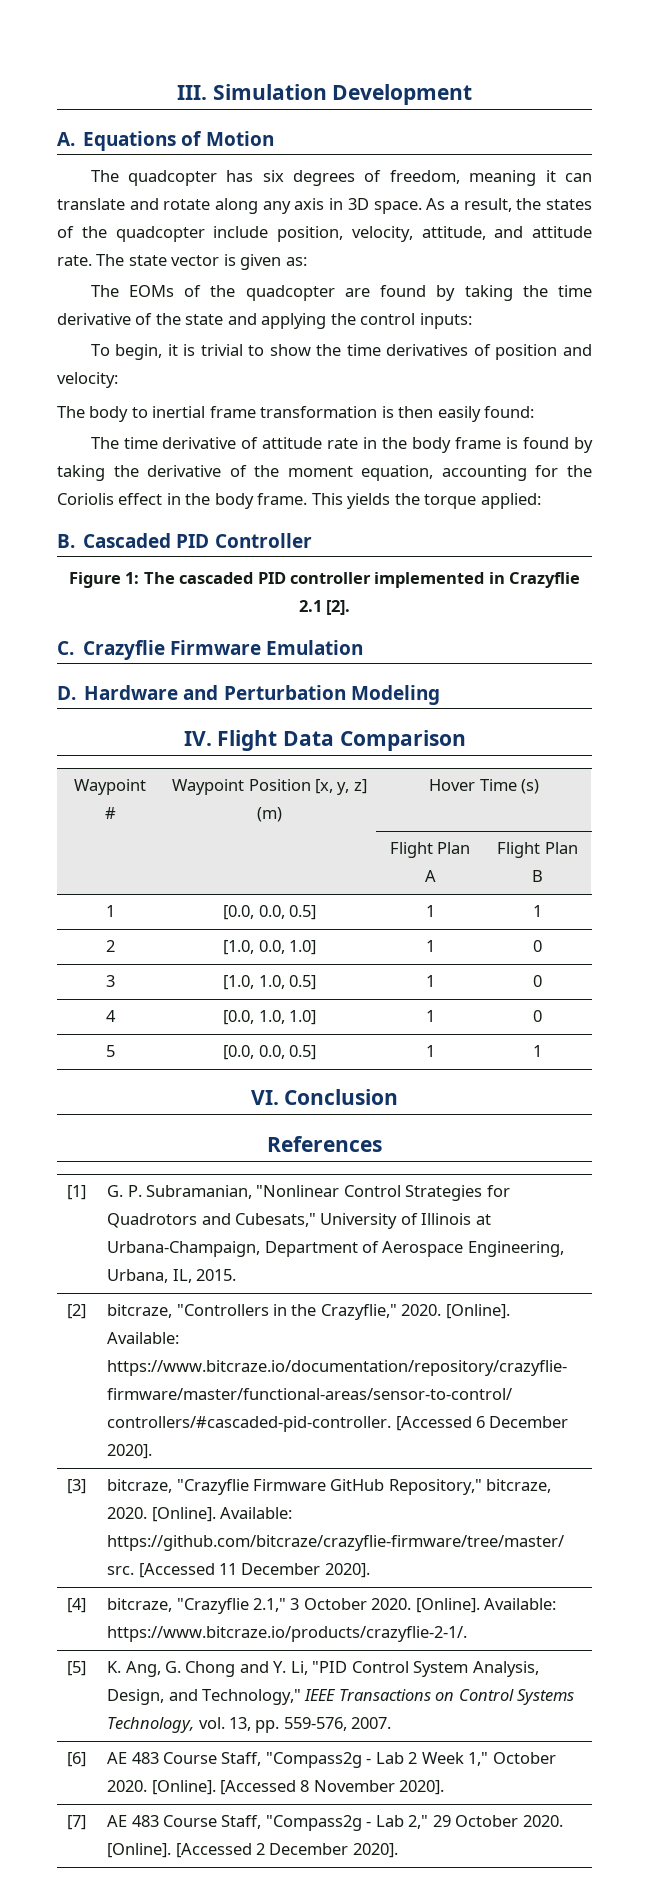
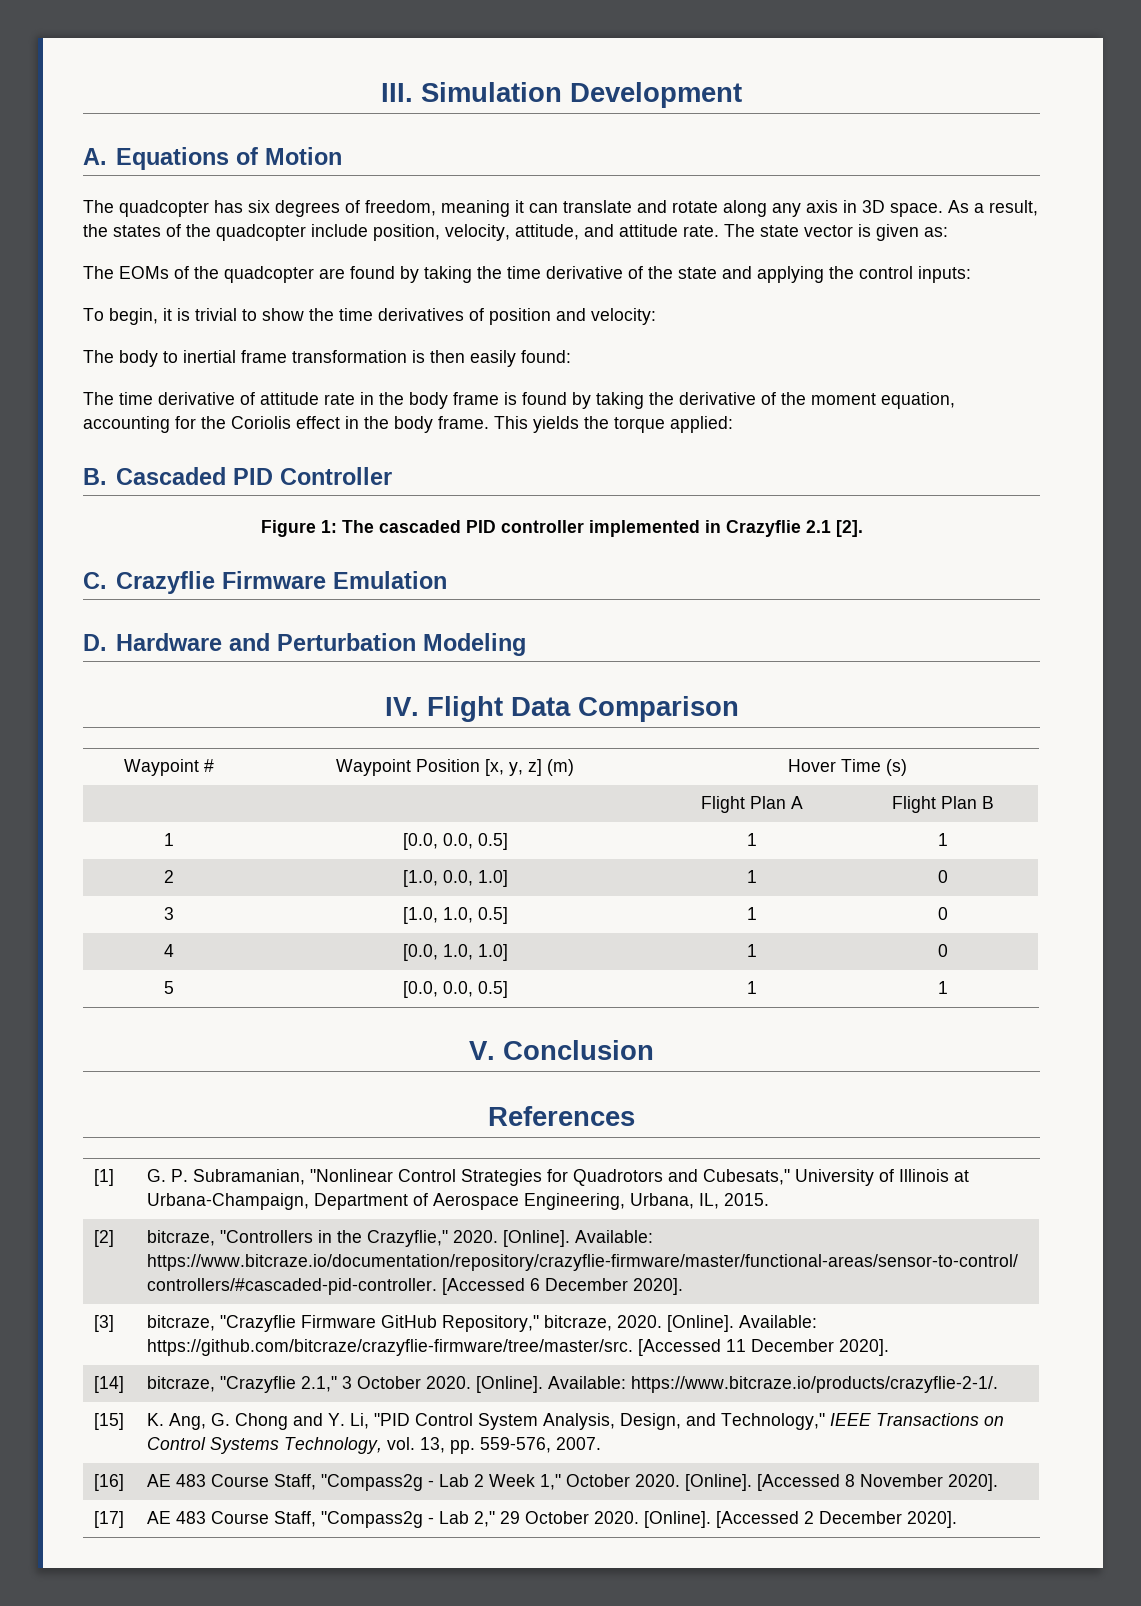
[250,1090,279,1105] VI. -> [469,1041,495,1060] V.
[67,1598,87,1613] [4] -> [94,1376,125,1393] [14]
[67,1661,87,1676] [5] -> [94,1413,125,1430] [15]
[67,1752,87,1767] [6] -> [94,1474,125,1491] [16]
[67,1815,87,1830] [7] -> [94,1511,125,1528] [17]

